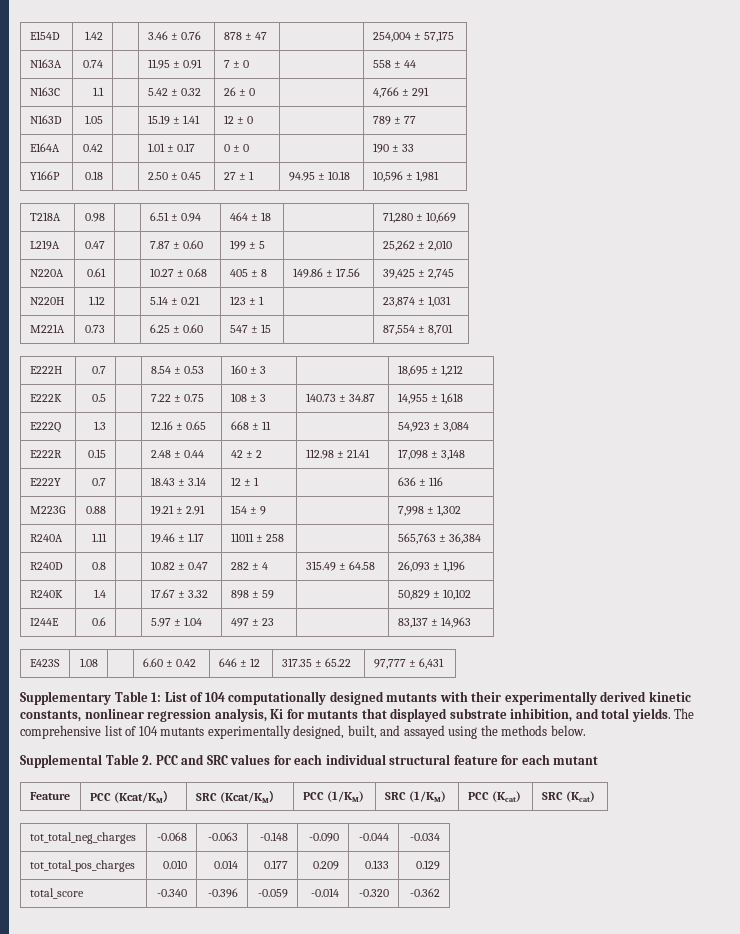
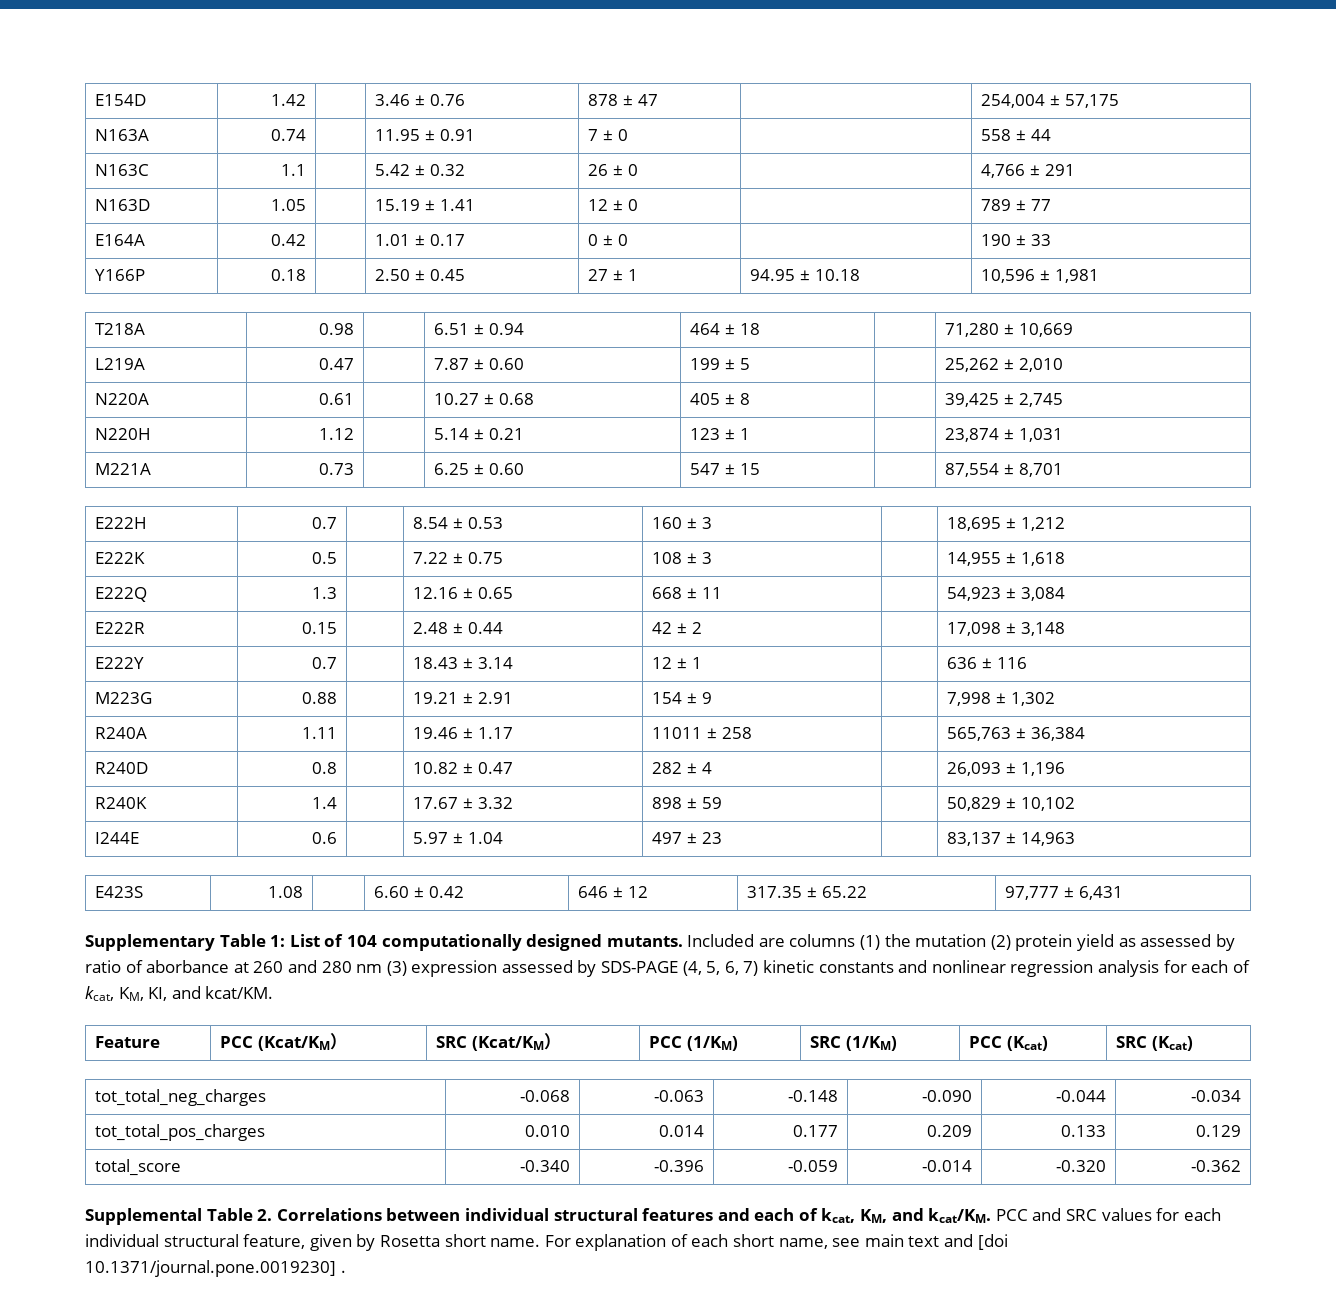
[292,268,360,278] 149.86 ± 17.56 -> (750, 399) none
[305,393,375,402] 140.73 ± 34.87 -> (712, 558) none
[305,449,370,459] 112.98 ± 21.41 -> (702, 628) none
[305,561,375,571] 315.49 ± 64.58 -> (712, 768) none
[386,691,691,705] [20,708,695,722] [20,725,586,739] [20,754,599,768] mutants with their experimentally derived kinetic constants, nonlinear regression analysis, Ki for mutants that displayed substrate inhibition, and total yields. The comprehensive list of 104 mutants experimentally designed, built, and assayed using the methods below. // Supplemental Table 2. PCC and SRC values for each individual structural feature for each mutant -> [606,934,1235,951] [85,960,1250,977] [85,986,274,1001] mutants. Included are columns (1) the mutation (2) protein yield as assessed by ratio of aborbance at 260 and 280 nm (3) expression assessed by SDS-PAGE (4, 5, 6, 7) kinetic constants and nonlinear regression analysis for each of kcat, KM, KI, and kcat/KM.
(441, 892) none -> [85,1208,1221,1225] [85,1234,1008,1251] [85,1260,346,1277] // Supplemental Table 2. Correlations between individual structural features and each of kcat, KM, and kcat/KM. PCC and SRC values for each individual structural feature, given by Rosetta short name. For explanation of each short name, see main text and [doi 10.1371/journal.pone.0019230] .

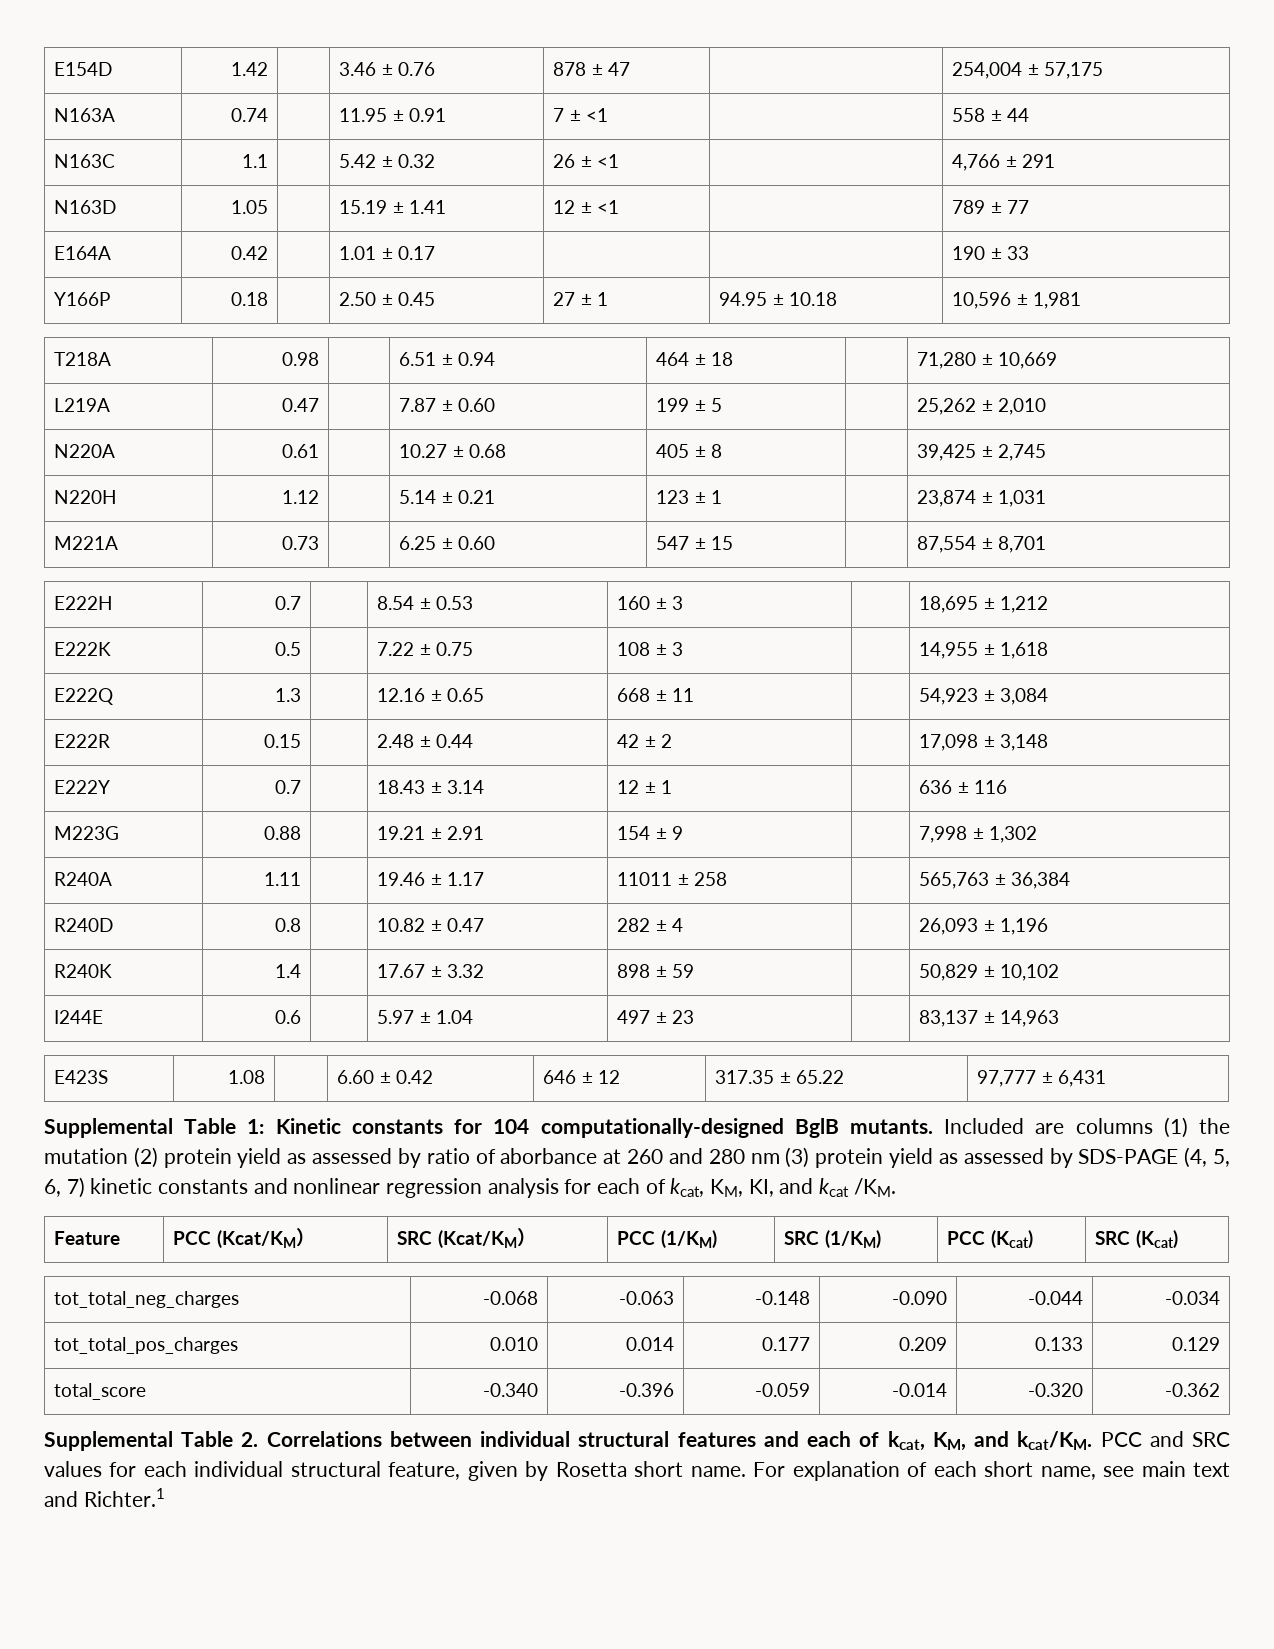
[617,129,628,141] 0 -> [585,108,608,122] <1
[627,164,638,176] 0 -> [596,154,619,168] <1
[627,199,638,211] 0 -> [596,200,619,214] <1
[588,234,628,246] 0 ± 0 -> (435, 253) none
[85,934,215,951] Supplementary -> [44,1118,173,1138] Supplemental
[289,934,603,951] List of 104 computationally designed -> [275,1118,839,1138] Kinetic constants for 104 computationally-designed BglB
[411,960,498,977] expression -> [815,1148,958,1168] protein yield as
[205,986,274,999] kcat/KM. -> [819,1178,896,1197] kcat /KM.
[977,1234,1008,1250] [85,1260,346,1277] [doi 10.1371/journal.pone.0019230] . -> [83,1488,165,1507] Richter.1

